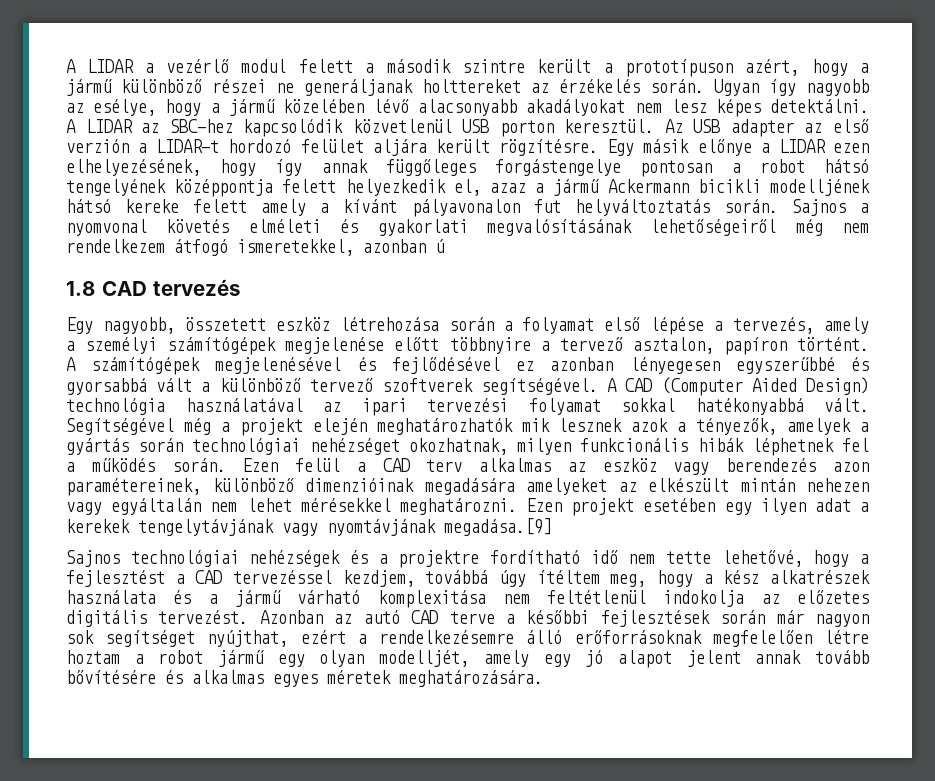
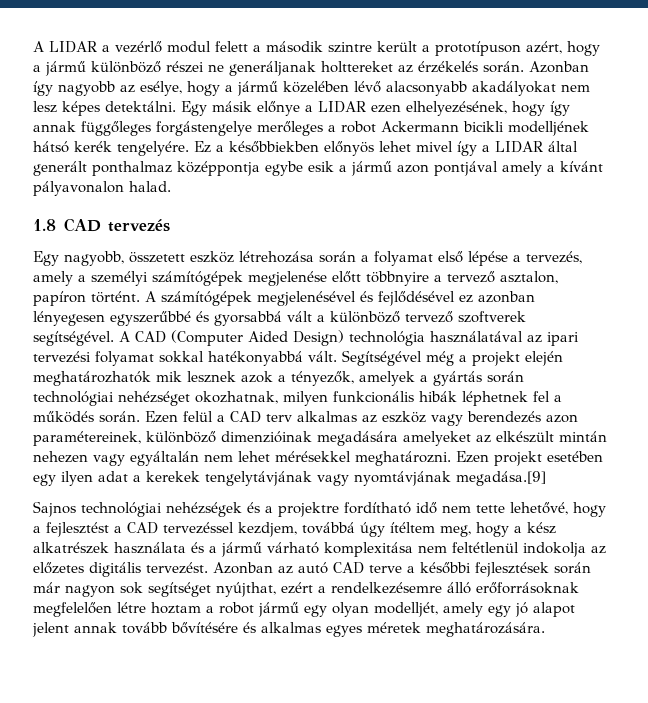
[714,79,759,96] Ugyan -> [529,61,589,73] Azonban
[66,119,870,137] [66,139,599,156] A LIDAR az SBC-hez kapcsolódik közvetlenül USB porton keresztül. Az USB adapter az első verzión a LIDAR-t hordozó felület aljára került rögzítésre. -> (176, 106) none
[640,159,869,177] [66,179,870,197] [66,199,869,217] [66,219,869,236] [66,239,444,256] pontosan a robot hátsó tengelyének középpontja felett helyezkedik el, azaz a jármű Ackermann bicikli modelljének hátsó kereke felett amely a kívánt pályavonalon fut helyváltoztatás során. Sajnos a nyomvonal követés elméleti és gyakorlati megvalósításának lehetőségeiről még nem rendelkezem átfogó ismeretekkel, azonban ú -> [257,121,589,136] [33,141,578,156] [33,161,603,176] [33,181,171,196] merőleges a robot Ackermann bicikli modelljének hátsó kerék tengelyére. Ez a későbbiekben előnyös lehet mivel így a LIDAR által generált ponthalmaz középpontja egybe esik a jármű azon pontjával amely a kívánt pályavonalon halad.

